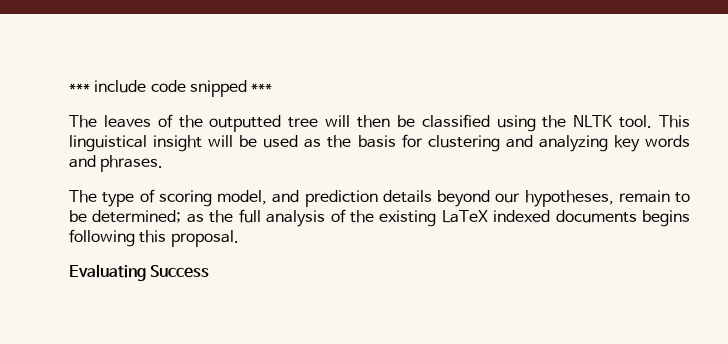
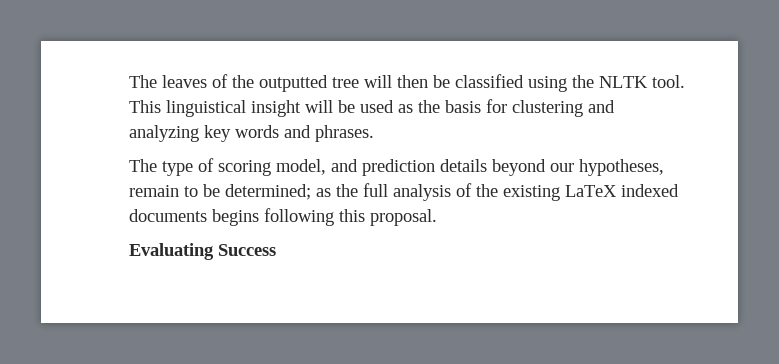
[69,80,273,97] *** include code snipped *** // -> (129, 81) none

